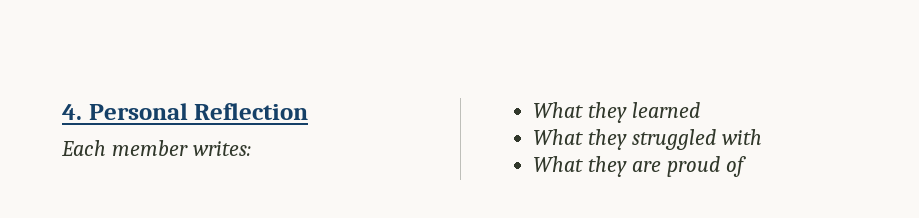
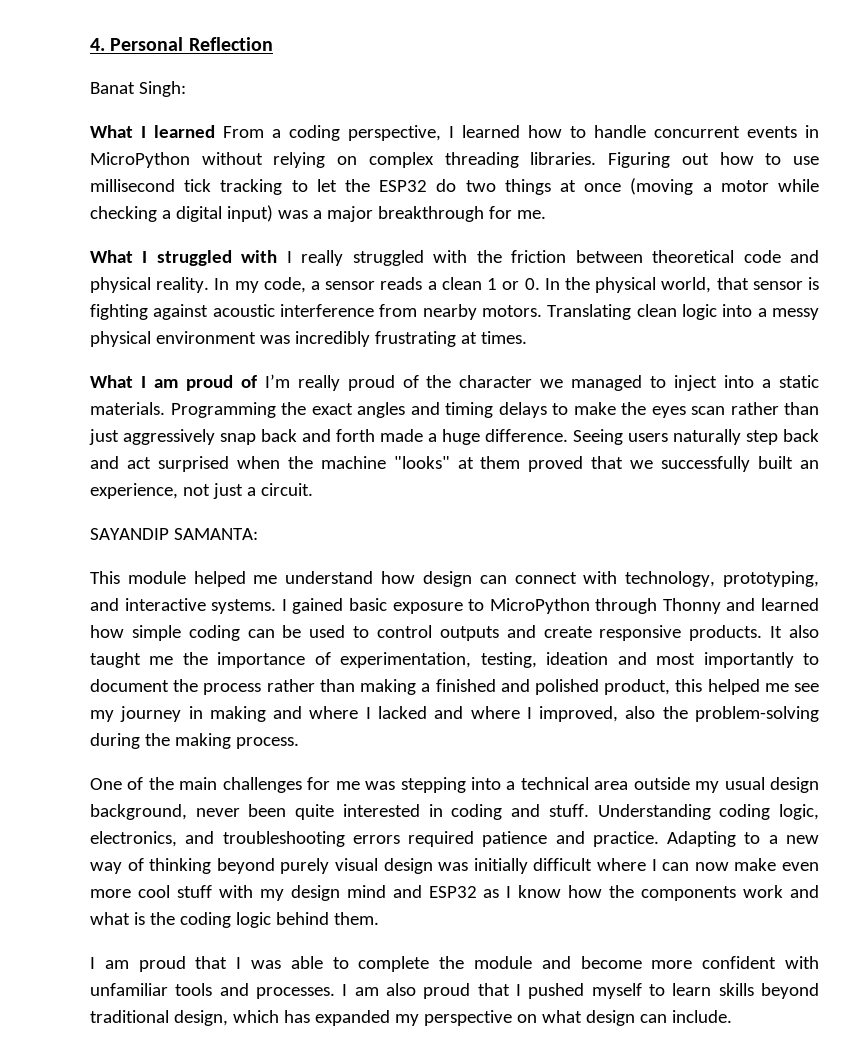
[61,140,251,156] [533,102,701,123] [533,129,763,150] [533,156,747,177] Each member writes: // What they learned // What they struggled with // What they are proud of -> [90,81,186,97] [90,125,819,141] [90,152,820,168] [90,178,820,195] [90,205,546,222] [90,250,819,266] [90,277,820,293] [90,304,820,320] [90,331,527,347] [90,374,820,391] [90,402,819,418] [89,429,819,445] [90,456,820,472] [90,483,313,499] [90,528,258,540] [90,571,819,587] [90,598,819,614] [90,625,820,641] [90,652,820,668] [90,679,819,695] [90,706,820,722] [90,733,299,749] [90,777,819,793] [90,804,820,820] [90,831,819,847] [90,858,820,874] [90,885,819,901] [90,912,379,928] [90,956,819,972] [90,983,819,999] [90,1010,732,1026] Banat Singh: // What I learned From a coding perspective, I learned how to handle concurrent events in MicroPython without relying on complex threading libraries. Figuring out how to use millisecond tick tracking to let the ESP32 do two things at once (moving a motor while checking a digital input) was a major breakthrough for me. // What I struggled with I really struggled with the friction between theoretical code and physical reality. In my code, a sensor reads a clean 1 or 0. In the physical world, that sensor is fighting against acoustic interference from nearby motors. Translating clean logic into a messy physical environment was incredibly frustrating at times. // What I am proud of I’m really proud of the character we managed to inject into a static materials. Programming the exact angles and timing delays to make the eyes scan rather than just aggressively snap back and forth made a huge difference. Seeing users naturally step back and act surprised when the machine "looks" at them proved that we successfully built an experience, not just a circuit. // SAYANDIP SAMANTA: // This module helped me understand how design can connect with technology, prototyping, and interactive systems. I gained basic exposure to MicroPython through Thonny and learned how simple coding can be used to control outputs and create responsive products. It also taught me the importance of experimentation, testing, ideation and most importantly to document the process rather than making a finished and polished product, this helped me see my journey in making and where I lacked and where I improved, also the problem-solving during the making process. // One of the main challenges for me was stepping into a technical area outside my usual design background, never been quite interested in coding and stuff. Understanding coding logic, electronics, and troubleshooting errors required patience and practice. Adapting to a new way of thinking beyond purely visual design was initially difficult where I can now make even more cool stuff with my design mind and ESP32 as I know how the components work and what is the coding logic behind them. // I am proud that I was able to complete the module and become more confident with unfamiliar tools and processes. I am also proud that I pushed myself to learn skills beyond traditional design, which has expanded my perspective on what design can include.

